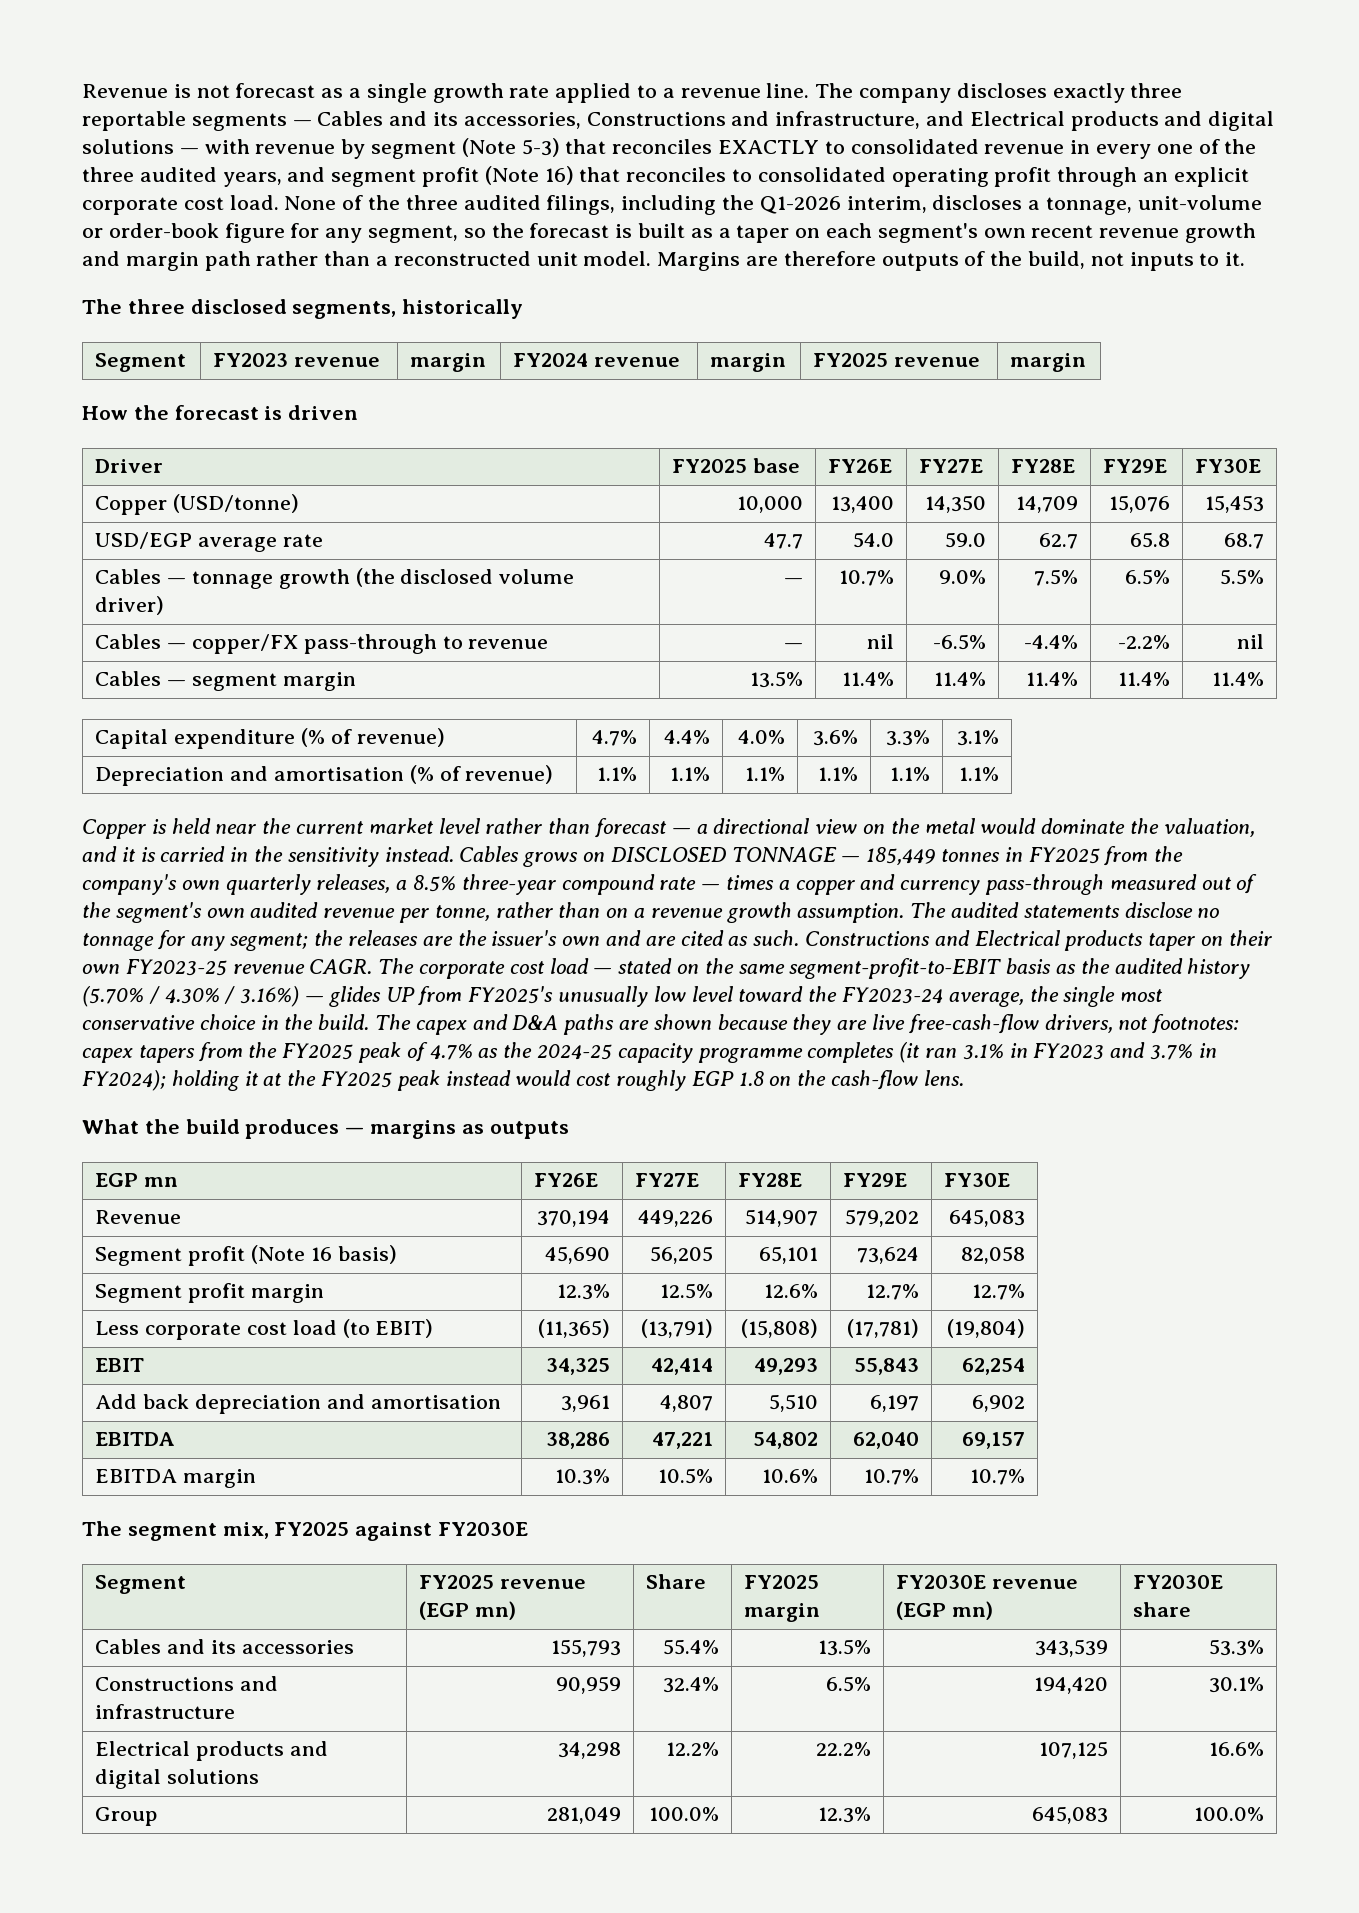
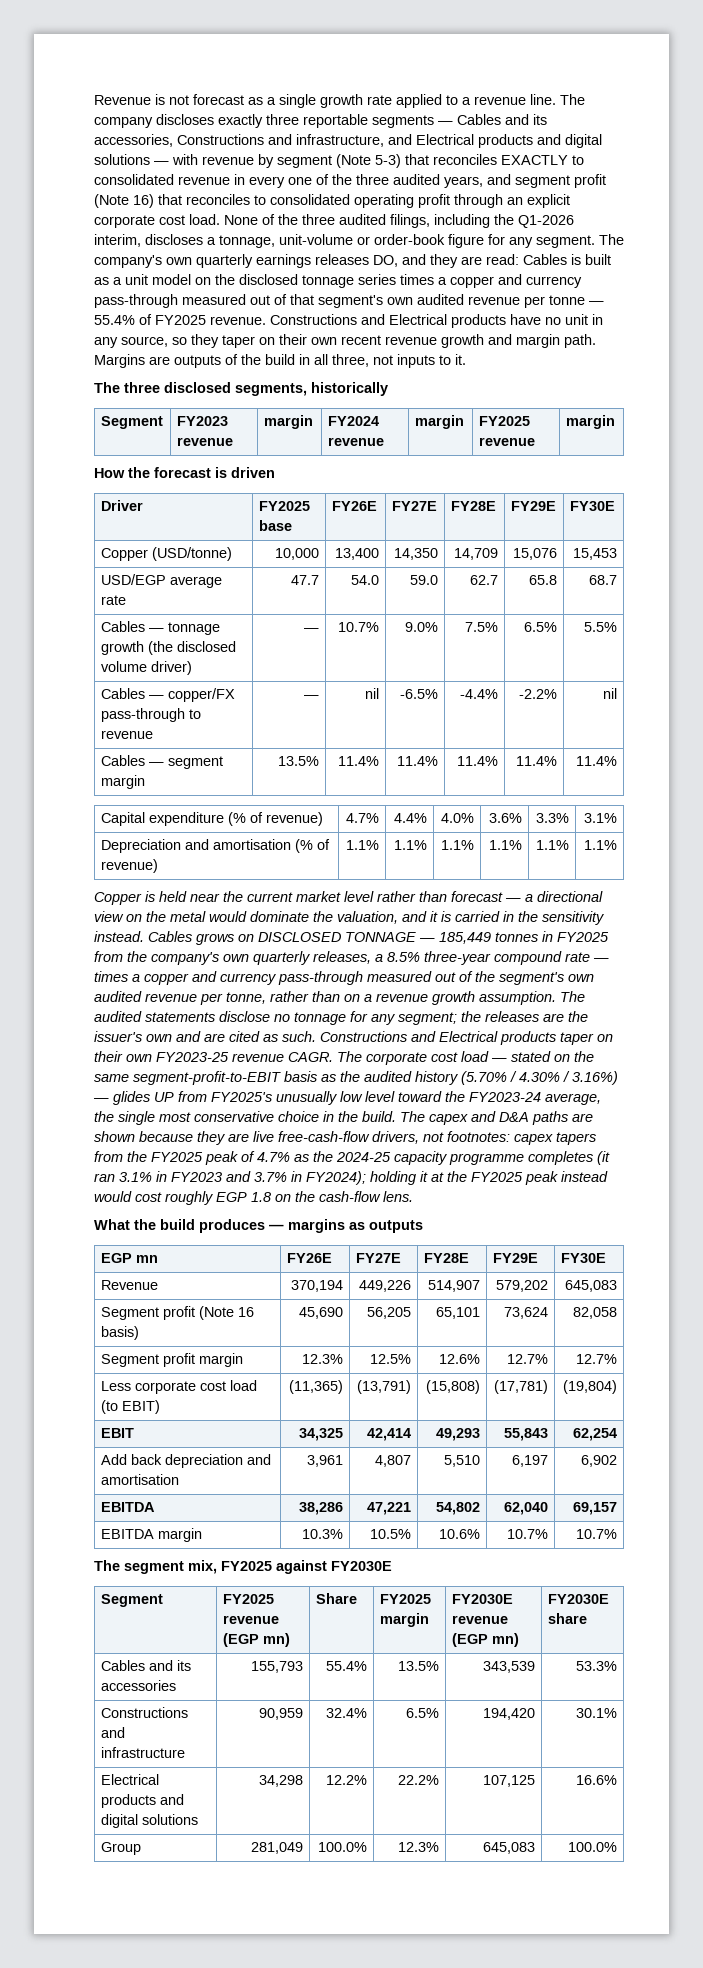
[368,223,978,243] segment, so the forecast is built as a taper on each segment's -> [536,234,624,248] [94,254,611,268] [94,274,582,288] [94,294,604,308] [94,314,603,328] [94,334,307,348] segment. The company's own quarterly earnings releases DO, and they are read: Cables is built as a unit model on the disclosed tonnage series times a copper and currency pass-through measured out of that segment's own audited revenue per tonne — 55.4% of FY2025 revenue. Constructions and Electrical products have no unit in any source, so they taper on their
[204,251,652,271] path rather than a reconstructed unit model. -> [564,334,596,348] path.
[783,251,876,266] therefore -> (170, 360) none
[1028,251,1086,269] build, -> [265,354,369,367] build in all three,

